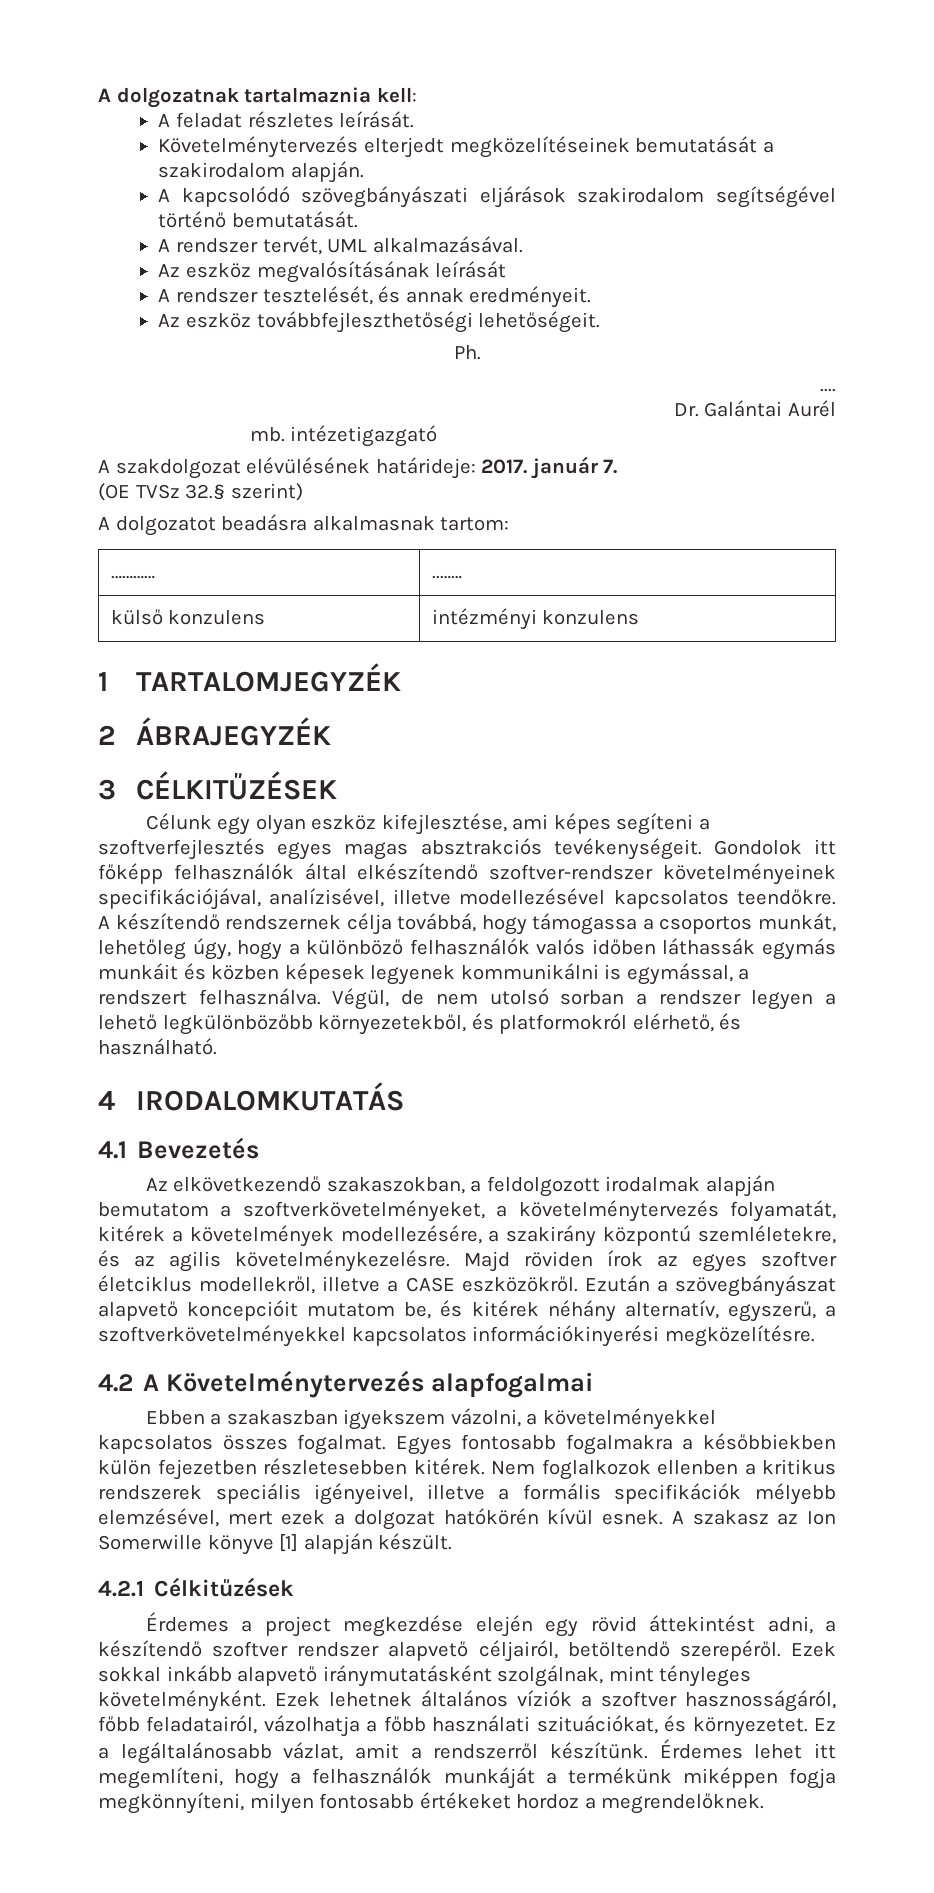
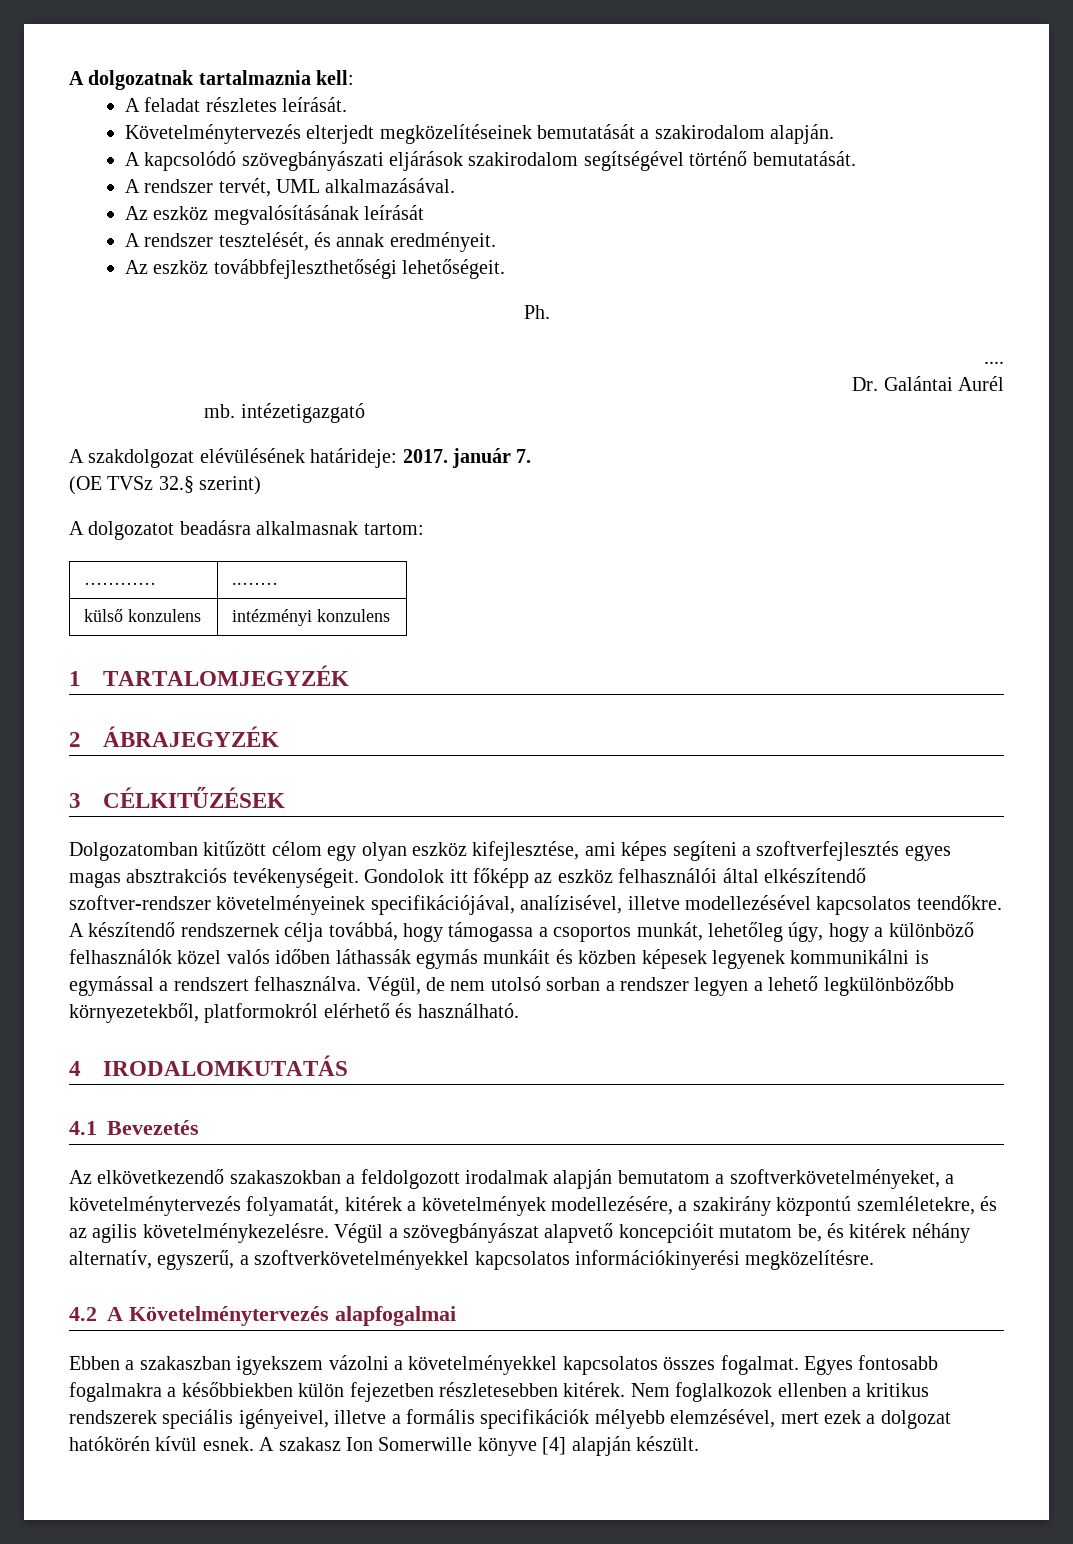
[145,813,212,830] Célunk -> [69,841,322,861] Dolgozatomban kitűzött célom
[173,863,294,880] felhasználók -> [534,868,718,883] az eszköz felhasználói
(530, 946) none -> [177,950,222,964] közel
[626,963,733,985] egymással, -> [69,976,154,996] egymással
[471,1013,714,1034] és platformokról elérhető, -> [204,1003,390,1023] platformokról elérhető
[326,1177,465,1194] szakaszokban, -> [229,1170,341,1184] szakaszokban
[464,1250,837,1272] [98,1275,650,1294] Majd röviden írok az egyes szoftver életciklus modellekről, illetve a CASE eszközökről. Ezután -> [334,1223,384,1243] Végül
[450,1408,521,1427] vázolni, -> [328,1355,389,1370] vázolni
[777,1513,799,1525] az -> (341, 1444) none
[279,1534,299,1552] [1] -> [542,1437,567,1455] [4]
[98,1577,295,1597] [145,1612,836,1637] [98,1640,836,1662] [98,1665,752,1687] [98,1690,836,1712] [98,1715,837,1737] [98,1739,836,1764] [98,1767,836,1789] [98,1792,765,1814] // 4.2.1 Célkitűzések // Érdemes a project megkezdése elején egy rövid áttekintést adni, a készítendő szoftver rendszer alapvető céljairól, betöltendő szerepéről. Ezek sokkal inkább alapvető iránymutatásként szolgálnak, mint tényleges követelményként. Ezek lehetnek általános víziók a szoftver hasznosságáról, főbb feladatairól, vázolhatja a főbb használati szituációkat, és környezetet. Ez a legáltalánosabb vázlat, amit a rendszerről készítünk. Érdemes lehet itt megemlíteni, hogy a felhasználók munkáját a termékünk miképpen fogja megkönnyíteni, milyen fontosabb értékeket hordoz a megrendelőknek. -> (699, 1443) none

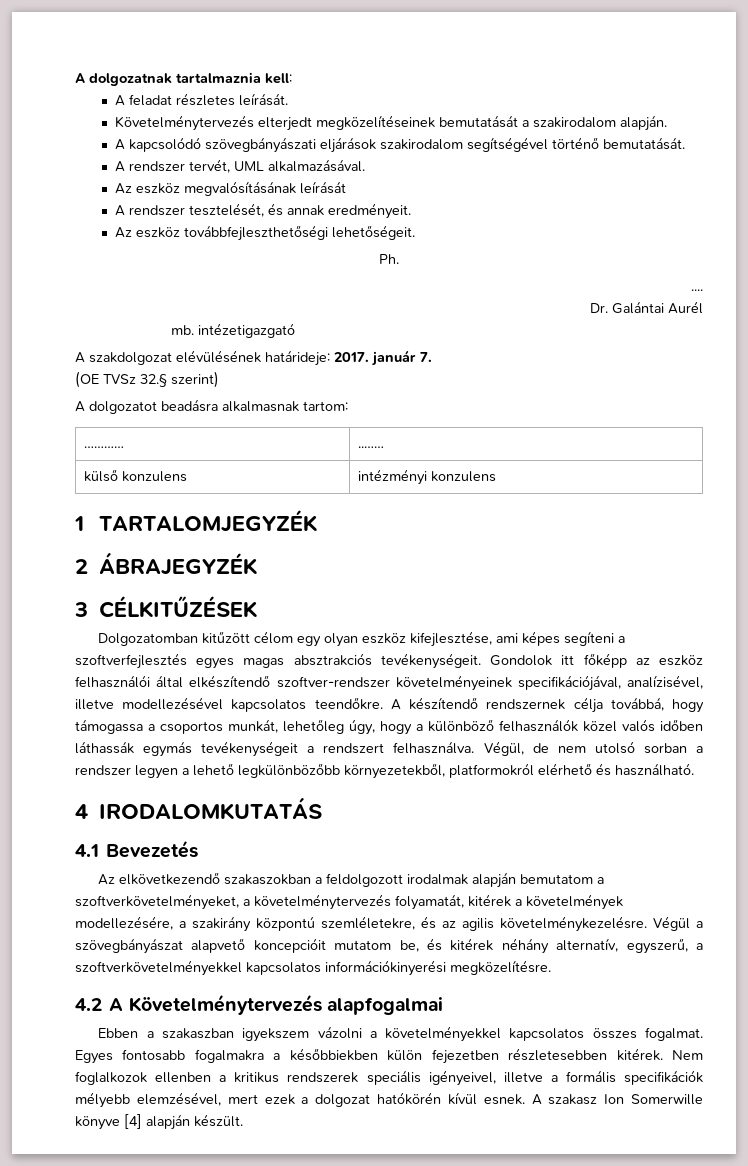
[483,949,929,969] [69,976,154,996] munkáit és közben képesek legyenek kommunikálni is egymással -> [201,741,299,757] tevékenységeit

